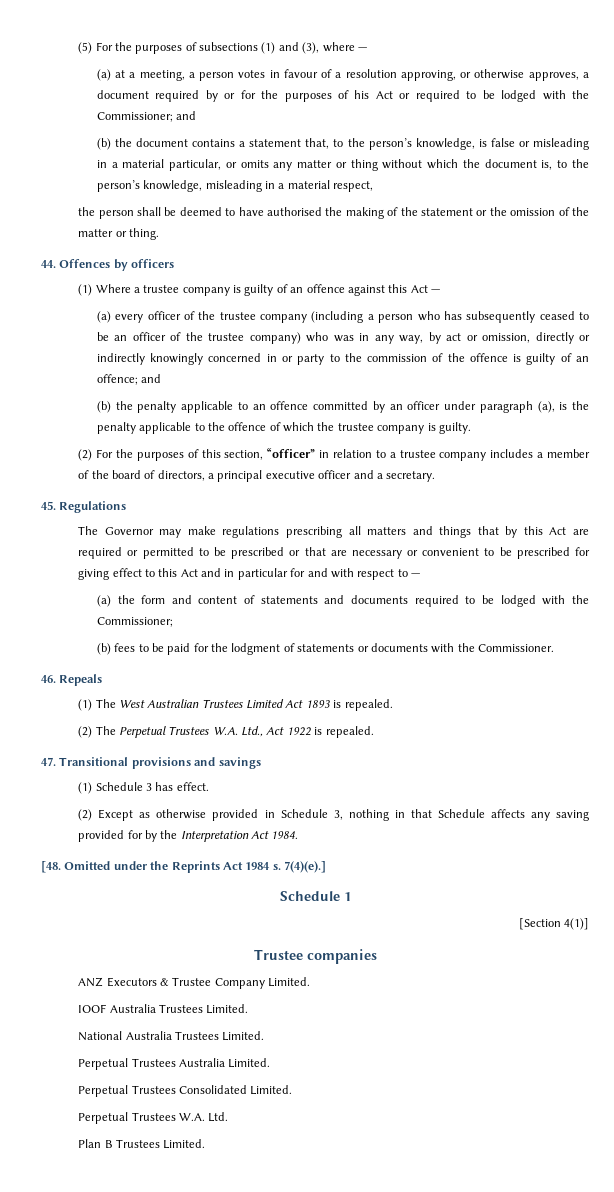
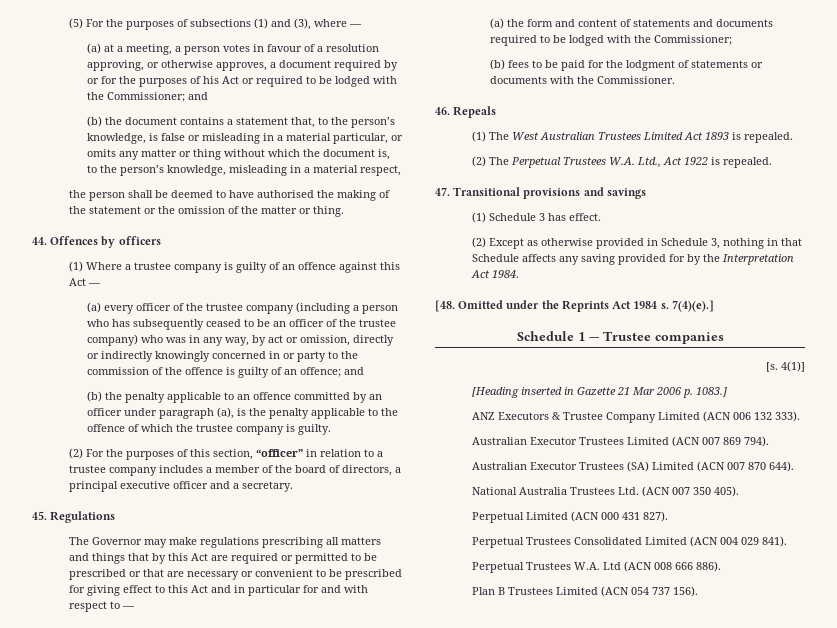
[518,918,589,930] [253,949,377,964] // [Section 4(1)] // Trustee companies -> [588,331,724,344] [766,361,805,372] [471,387,727,398] — Trustee companies // [s. 4(1)] // [Heading inserted in Gazette 21 Mar 2006 p. 1083.]
[268,977,311,987] [78,1004,249,1014] [78,1031,265,1041] [78,1058,271,1070] [78,1085,293,1097] [78,1112,229,1124] [78,1139,206,1149] Limited. // IOOF Australia Trustees Limited. // National Australia Trustees Limited. // Perpetual Trustees Australia Limited. // Perpetual Trustees Consolidated Limited. // Perpetual Trustees W.A. Ltd. // Plan B Trustees Limited. -> [657,411,800,422] [471,436,769,447] [471,461,794,472] [471,486,739,497] [471,511,668,523] [471,536,787,548] [471,561,721,573] [471,586,698,597] Limited (ACN 006 132 333). // Australian Executor Trustees Limited (ACN 007 869 794). // Australian Executor Trustees (SA) Limited (ACN 007 870 644). // National Australia Trustees Ltd. (ACN 007 350 405). // Perpetual Limited (ACN 000 431 827). // Perpetual Trustees Consolidated Limited (ACN 004 029 841). // Perpetual Trustees W.A. Ltd (ACN 008 666 886). // Plan B Trustees Limited (ACN 054 737 156).

